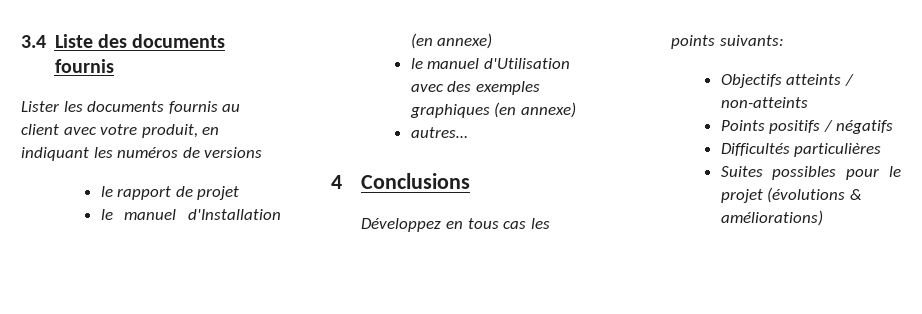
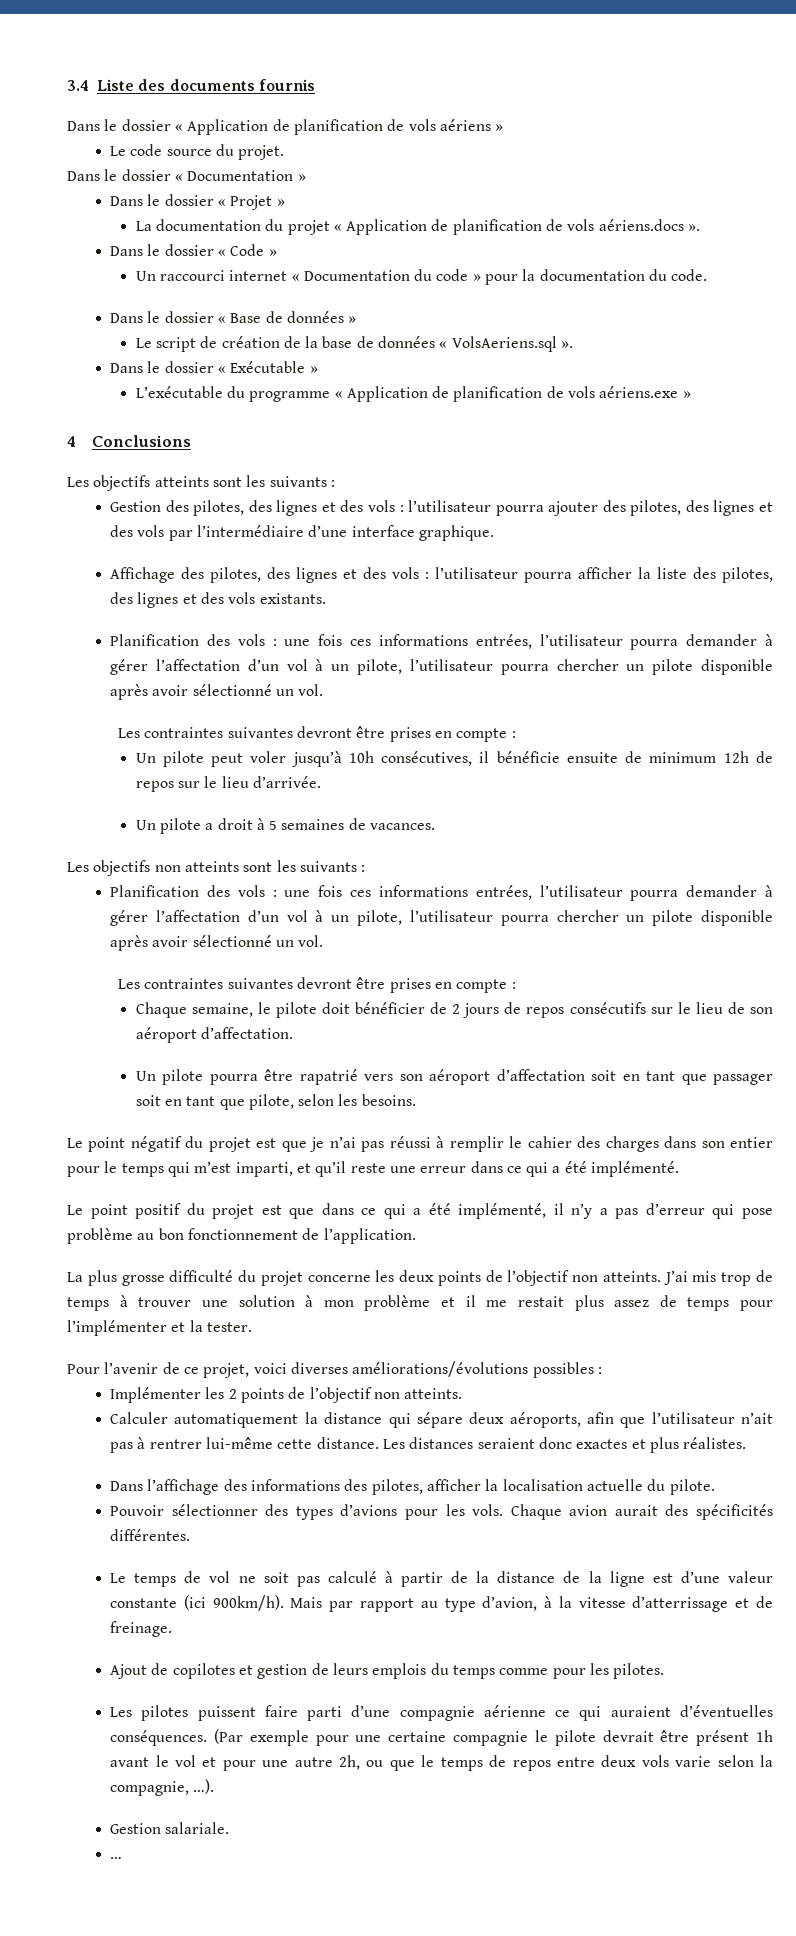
[21,101,241,114] [21,124,220,138] [21,147,263,161] [100,186,240,200] [100,209,281,220] [410,33,493,49] [410,58,570,69] [410,81,540,95] [409,102,576,118] [410,127,468,138] [331,173,471,189] [361,218,550,232] [671,35,785,49] [720,74,854,88] [720,97,808,108] [720,120,894,134] [720,143,882,157] [720,166,901,180] [720,187,862,203] [720,210,823,226] Lister les documents fournis au client avec votre produit, en indiquant les numéros de versions // le rapport de projet // le manuel d'Installation (en annexe) // le manuel d'Utilisation avec des exemples graphiques (en annexe) // autres… // 4 Conclusions // Développez en tous cas les points suivants: // Objectifs atteints / non-atteints // Points positifs / négatifs // Difficultés particulières // Suites possibles pour le projet (évolutions & améliorations) -> [67,119,504,135] [110,144,285,160] [67,169,306,181] [110,194,285,210] [135,219,701,235] [110,244,277,256] [135,269,708,285] [110,311,357,323] [135,336,574,352] [110,361,318,373] [135,386,691,402] [67,435,192,447] [67,475,335,491] [110,500,774,516] [110,525,494,541] [110,567,773,583] [110,592,326,608] [110,634,773,650] [110,659,773,675] [110,684,324,700] [117,726,516,742] [135,751,774,767] [135,776,321,792] [135,818,436,834] [67,860,366,876] [110,885,773,901] [110,910,773,926] [110,935,324,951] [117,977,516,993] [135,1002,773,1018] [135,1027,293,1043] [135,1069,773,1085] [135,1094,416,1110] [67,1136,773,1152] [67,1161,680,1177] [67,1203,773,1219] [67,1228,416,1244] [67,1270,773,1286] [67,1295,773,1311] [67,1320,252,1336] [67,1361,602,1378] [110,1387,463,1403] [110,1412,773,1428] [110,1437,747,1453] [110,1479,715,1495] [110,1504,773,1520] [110,1529,191,1541] [110,1571,774,1587] [110,1595,773,1612] [110,1621,173,1637] [110,1663,665,1679] [110,1705,773,1721] [110,1729,773,1746] [110,1755,774,1771] [110,1779,215,1796] [110,1822,230,1834] [110,1857,123,1859] Dans le dossier « Application de planification de vols aériens » // Le code source du projet. // Dans le dossier « Documentation » // Dans le dossier « Projet » // La documentation du projet « Application de planification de vols aériens.docs ». // Dans le dossier « Code » // Un raccourci internet « Documentation du code » pour la documentation du code. // Dans le dossier « Base de données » // Le script de création de la base de données « VolsAeriens.sql ». // Dans le dossier « Exécutable » // L’exécutable du programme « Application de planification de vols aériens.exe » // 4 Conclusions // Les objectifs atteints sont les suivants : // Gestion des pilotes, des lignes et des vols : l’utilisateur pourra ajouter des pilotes, des lignes et des vols par l’intermédiaire d’une interface graphique. // Affichage des pilotes, des lignes et des vols : l’utilisateur pourra afficher la liste des pilotes, des lignes et des vols existants. // Planification des vols : une fois ces informations entrées, l’utilisateur pourra demander à gérer l’affectation d’un vol à un pilote, l’utilisateur pourra chercher un pilote disponible après avoir sélectionné un vol. // Les contraintes suivantes devront être prises en compte : // Un pilote peut voler jusqu’à 10h consécutives, il bénéficie ensuite de minimum 12h de repos sur le lieu d’arrivée. // Un pilote a droit à 5 semaines de vacances. // Les objectifs non atteints sont les suivants : // Planification des vols : une fois ces informations entrées, l’utilisateur pourra demander à gérer l’affectation d’un vol à un pilote, l’utilisateur pourra chercher un pilote disponible après avoir sélectionné un vol. // Les contraintes suivantes devront être prises en compte : // Chaque semaine, le pilote doit bénéficier de 2 jours de repos consécutifs sur le lieu de son aéroport d’affectation. // Un pilote pourra être rapatrié vers son aéroport d’affectation soit en tant que passager soit en tant que pilote, selon les besoins. // Le point négatif du projet est que je n’ai pas réussi à remplir le cahier des charges dans son entier pour le temps qui m’est imparti, et qu’il reste une erreur dans ce qui a été implémenté. // Le point positif du projet est que dans ce qui a été implémenté, il n’y a pas d’erreur qui pose problème au bon fonctionnement de l’application. // La plus grosse difficulté du projet concerne les deux points de l’objectif non atteints. J’ai mis trop de temps à trouver une solution à mon problème et il me restait plus assez de temps pour l’implémenter et la tester. // Pour l’avenir de ce projet, voici diverses améliorations/évolutions possibles : // Implémenter les 2 points de l’objectif non atteints. // Calculer automatiquement la distance qui sépare deux aéroports, afin que l’utilisateur n’ait pas à rentrer lui-même cette distance. Les distances seraient donc exactes et plus réalistes. // Dans l’affichage des informations des pilotes, afficher la localisation actuelle du pilote. // Pouvoir sélectionner des types d’avions pour les vols. Chaque avion aurait des spécificités différentes. // Le temps de vol ne soit pas calculé à partir de la distance de la ligne est d’une valeur constante (ici 900km/h). Mais par rapport au type d’avion, à la vitesse d’atterrissage et de freinage. // Ajout de copilotes et gestion de leurs emplois du temps comme pour les pilotes. // Les pilotes puissent faire parti d’une compagnie aérienne ce qui auraient d’éventuelles conséquences. (Par exemple pour une certaine compagnie le pilote devrait être présent 1h avant le vol et pour une autre 2h, ou que le temps de repos entre deux vols varie selon la compagnie, …). // Gestion salariale. // …

